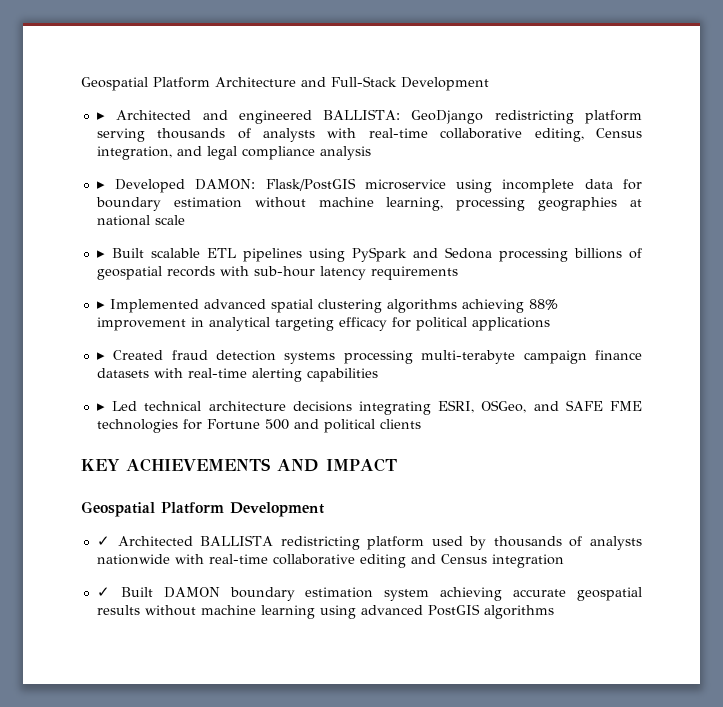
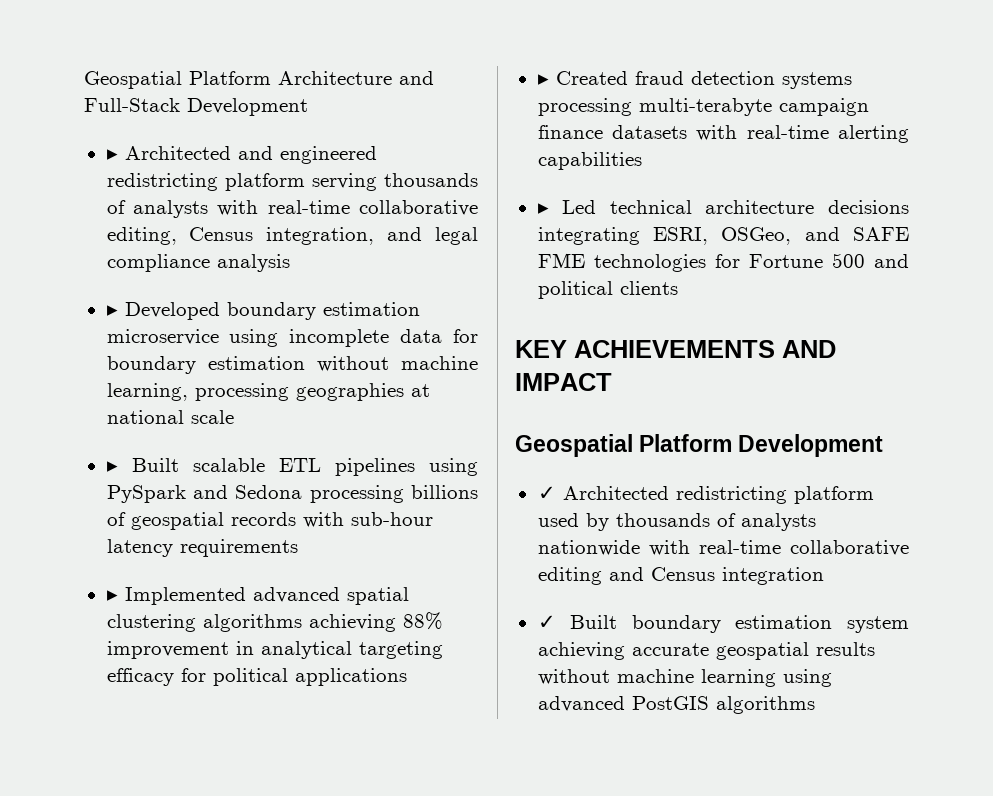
[323,109,484,124] BALLISTA: GeoDjango -> (377, 155) none
[195,178,356,191] DAMON: Flask/PostGIS -> [226,302,420,320] boundary estimation
[200,535,274,546] BALLISTA -> (669, 493) none
[163,587,220,598] DAMON -> (618, 622) none

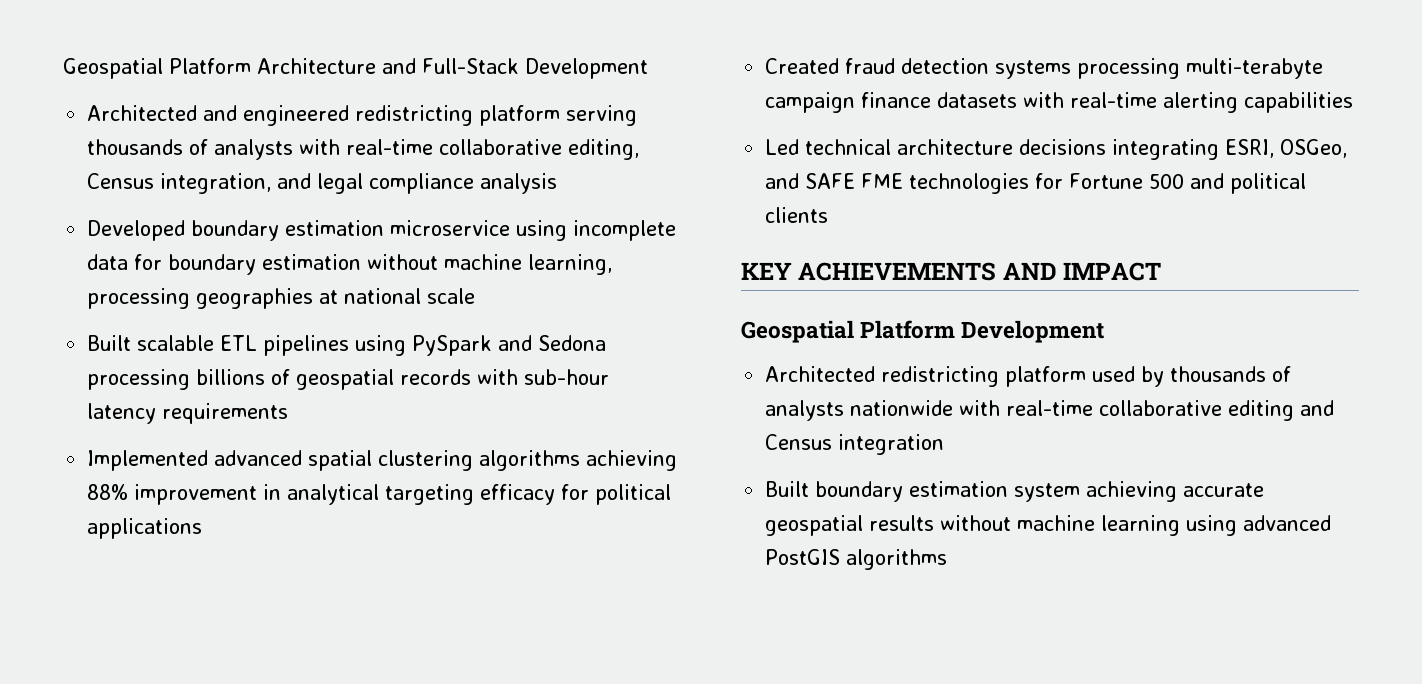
[106,149,118,160] ▸ -> (648, 68) none
[106,305,118,316] ▸ -> (558, 183) none
[106,461,118,472] ▸ -> (476, 296) none
[106,590,118,601] ▸ -> (289, 413) none
[537,74,549,85] ▸ -> (203, 528) none
[537,203,549,214] ▸ -> (1354, 102) none
[537,486,556,500] ✓ -> (1105, 331) none
[537,615,556,629] ✓ -> (945, 444) none

